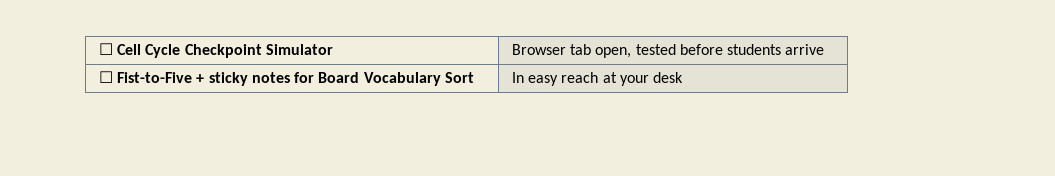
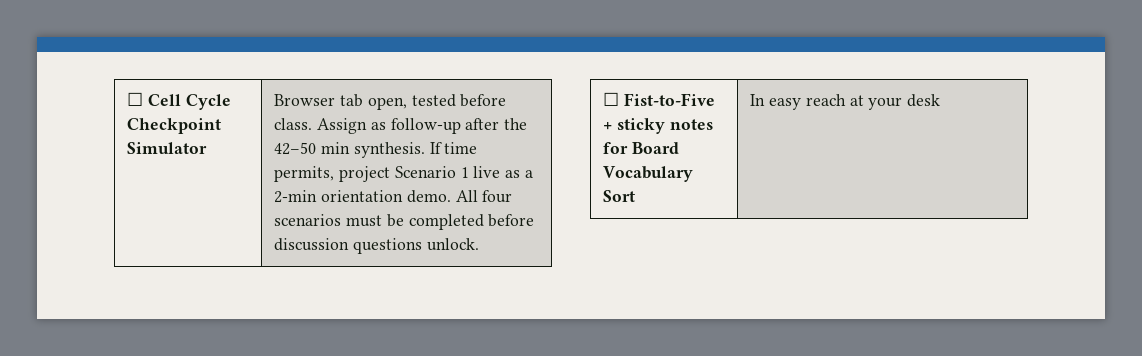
[727,44,825,55] students arrive -> [274,118,528,134] [274,142,478,158] [274,166,533,182] [274,190,513,203] [274,214,535,230] [274,238,479,254] class. Assign as follow-up after the 42–50 min synthesis. If time permits, project Scenario 1 live as a 2-min orientation demo. All four scenarios must be completed before discussion questions unlock.

